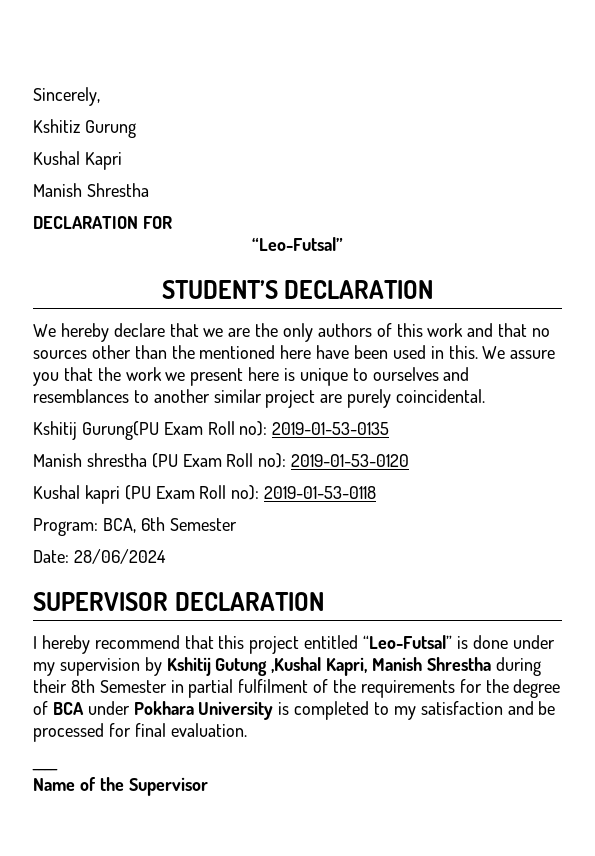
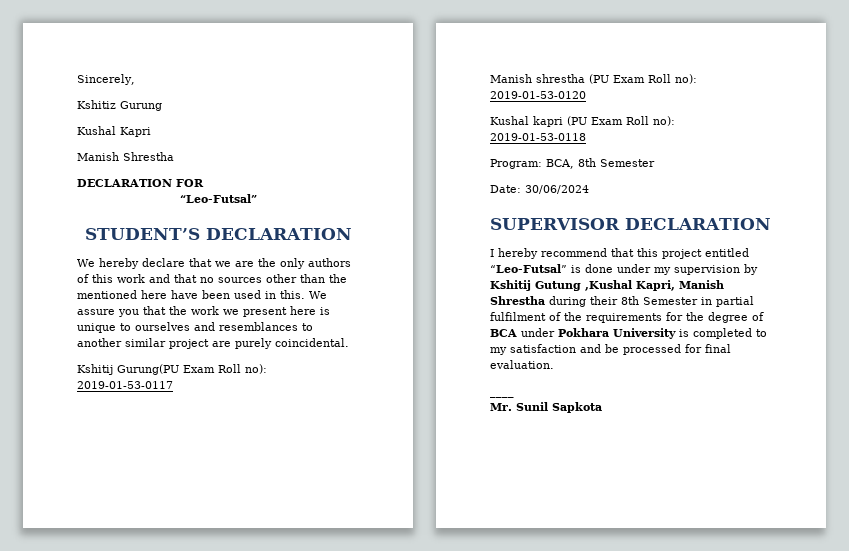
[272,422,390,435] 2019-01-53-0135 -> [77,381,173,389] 2019-01-53-0117
[140,517,165,531] 6th -> [578,158,596,167] 8th
[73,549,166,564] 28/06/2024 -> [525,185,589,194] 30/06/2024
[33,777,208,796] Name of the Supervisor -> [490,402,602,413] Mr. Sunil Sapkota

